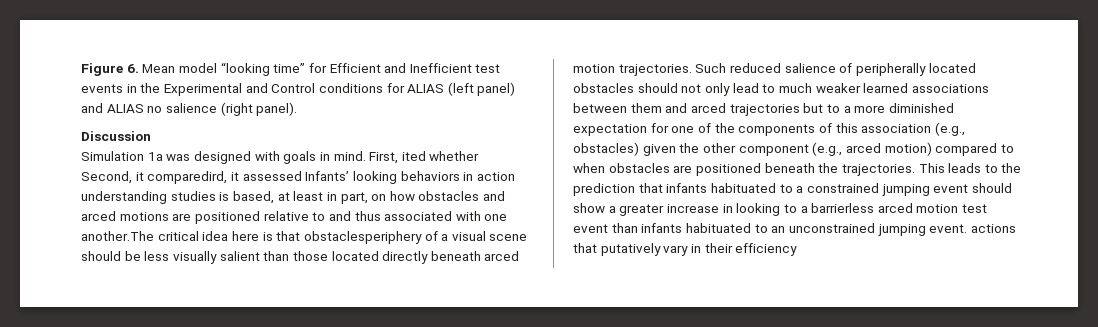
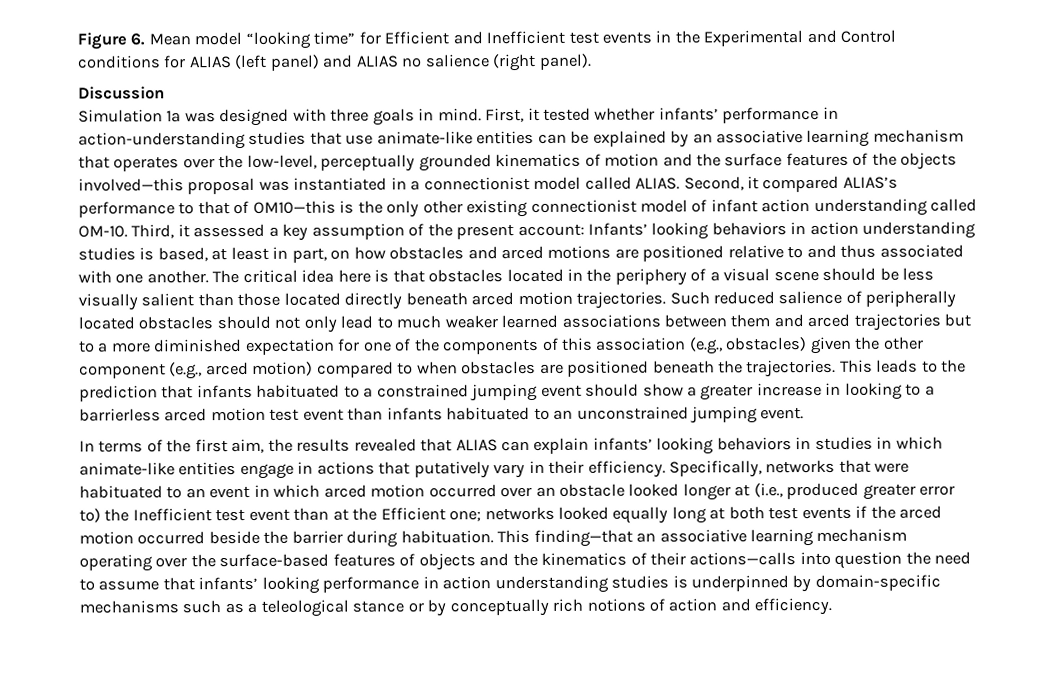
(280, 156) none -> [330,108,370,122] three
[401,151,480,161] [81,171,302,184] ited whether Second, it comparedird, it assessed -> [527,106,839,124] [78,129,964,150] [78,152,958,172] [78,175,898,195] [78,198,978,218] [78,223,585,241] it tested whether infants’ performance in action-understanding studies that use animate-like entities can be explained by an associative learning mechanism that operates over the low-level, perceptually grounded kinematics of motion and the surface features of the objects involved—this proposal was instantiated in a connectionist model called ALIAS. Second, it compared ALIAS’s performance to that of OM10—this is the only other existing connectionist model of infant action understanding called OM-10. Third, it assessed a key assumption of the present account:
[81,231,154,241] another.The -> [146,270,240,284] another. The
[303,231,422,244] obstaclesperiphery -> [428,268,687,286] obstacles located in the periphery
(968, 228) none -> [79,436,943,455] [79,461,314,480] // In terms of the first aim, the results revealed that ALIAS can explain infants’ looking behaviors in studies in which animate-like entities engage in
[735,243,798,256] efficiency -> [587,459,910,478] [79,482,956,501] [79,505,943,524] [79,528,908,548] [79,551,972,572] [79,574,941,594] [79,597,833,617] efficiency. Specifically, networks that were habituated to an event in which arced motion occurred over an obstacle looked longer at (i.e., produced greater error to) the Inefficient test event than at the Efficient one; networks looked equally long at both test events if the arced motion occurred beside the barrier during habituation. This finding—that an associative learning mechanism operating over the surface-based features of objects and the kinematics of their actions—calls into question the need to assume that infants’ looking performance in action understanding studies is underpinned by domain-specific mechanisms such as a teleological stance or by conceptually rich notions of action and efficiency.

